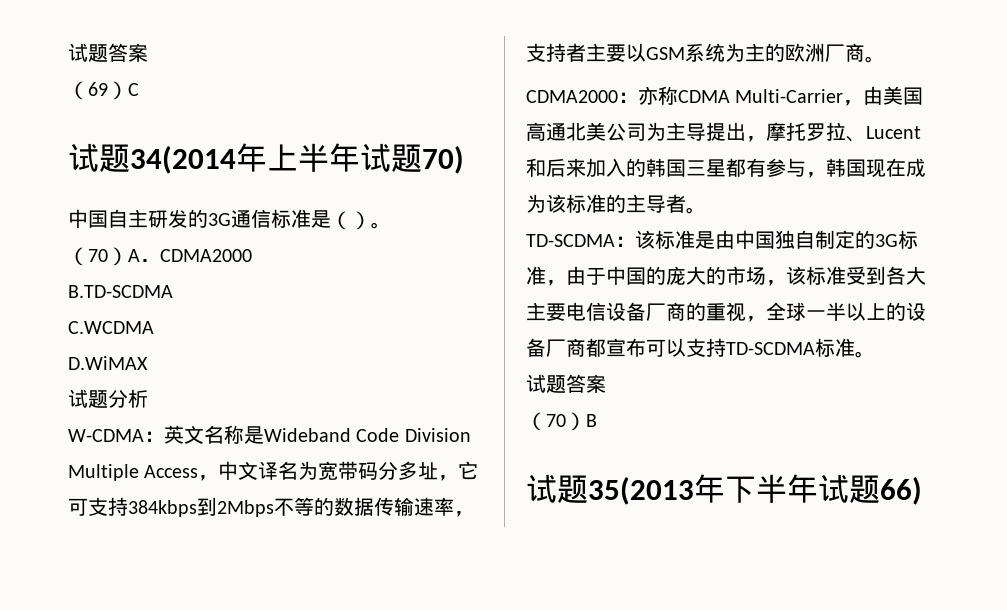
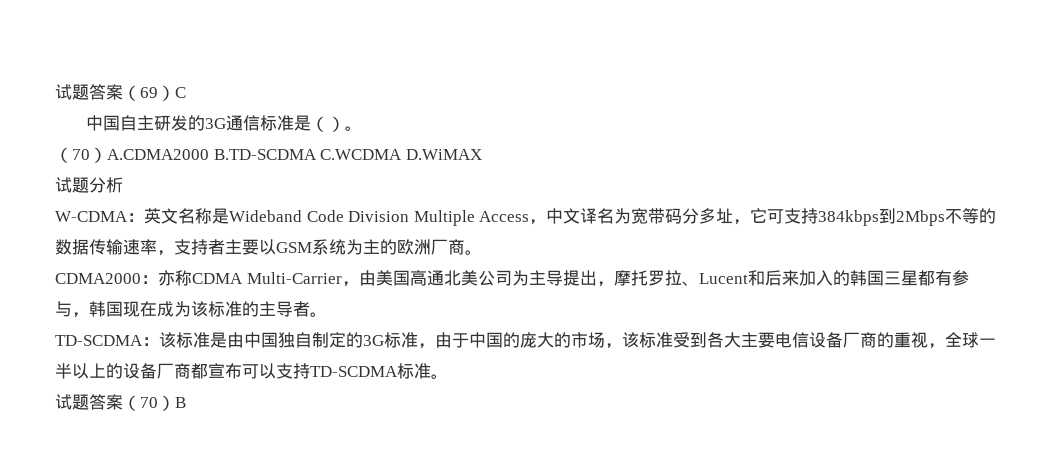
[68,43,148,62] 试题答案 // -> [55,84,123,100] 试题答案
[68,143,464,174] // 试题34(2014年上半年试题70) -> (186, 92) none
[128,249,252,262] A．CDMA2000 // -> [107,149,209,160] A.CDMA2000
(173, 291) // -> (317, 154) none
(154, 327) // -> (403, 154) none
(606, 383) // -> (123, 402) none
[526,474,922,505] // 试题35(2013年下半年试题66) -> (186, 402) none

